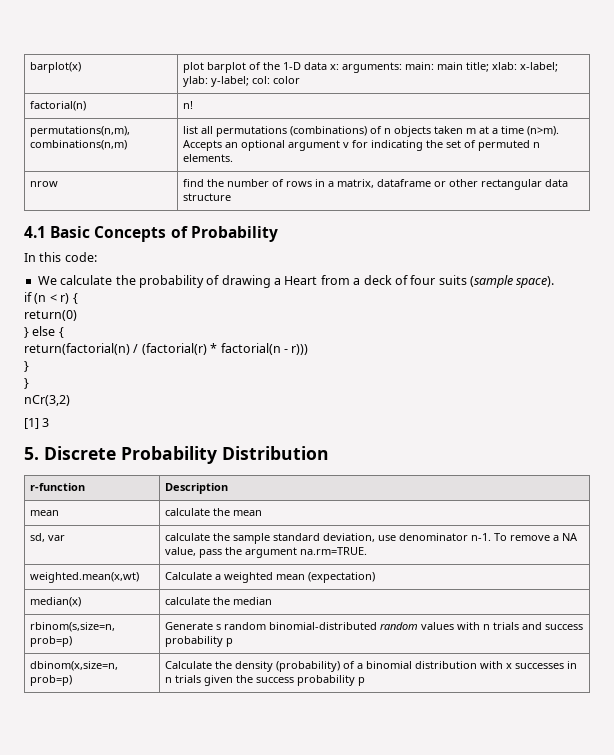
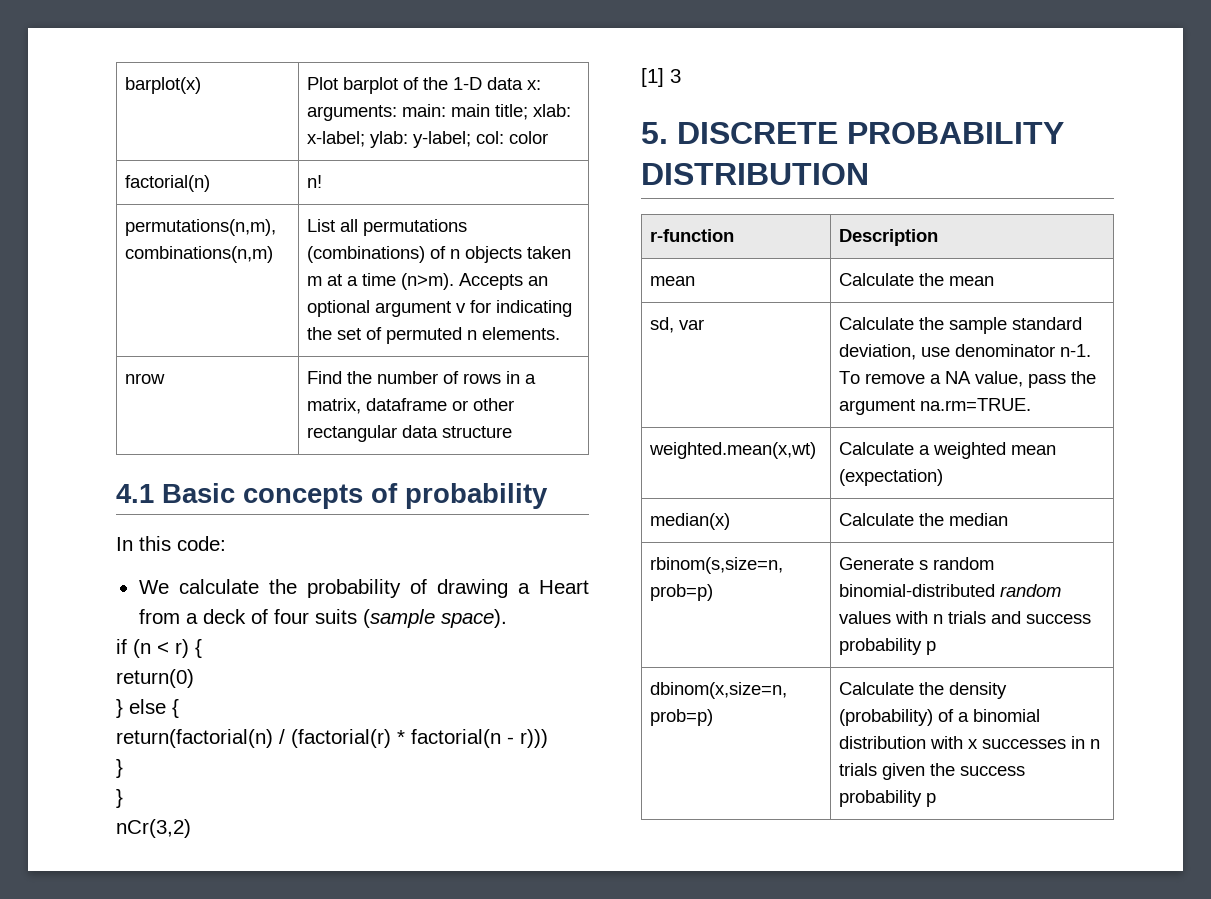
[182,62,204,73] plot -> [307,77,339,90] Plot
[182,126,198,134] list -> [307,219,336,232] List
[182,179,204,187] find -> [307,371,343,384] Find
[94,226,278,242] Concepts of Probability -> [243,483,548,509] concepts of probability
[44,446,329,464] Discrete Probability Distribution -> [677,122,1064,144] [641,163,869,185] DISCRETE PROBABILITY DISTRIBUTION
[164,508,210,516] calculate -> [839,273,915,286] Calculate
[164,533,210,541] calculate -> [839,317,915,330] Calculate
[164,597,210,605] calculate -> [839,513,915,526] Calculate

